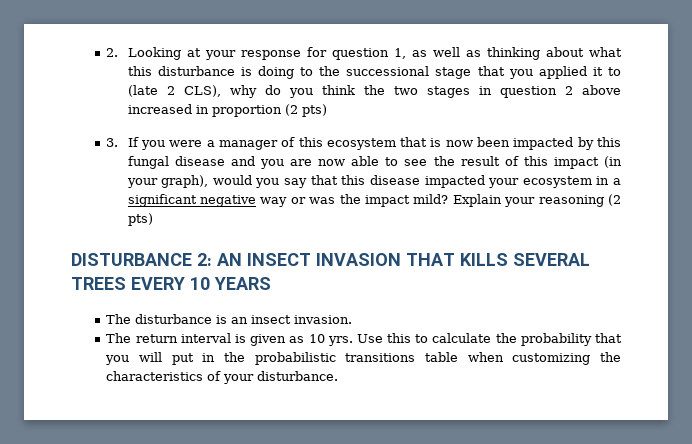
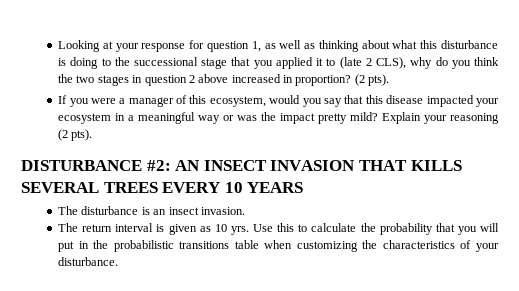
[106,48,119,57] 2. -> (58, 46) none
[211,104,327,117] [106,138,119,147] proportion (2 pts) // 3. -> [295,74,390,86] proportion? (2 pts). //
[326,137,621,150] [127,156,623,169] [126,175,209,188] ecosystem that is now been impacted by this fungal disease and you are now able to see the result of this impact (in your graph), -> [209,96,266,107] ecosystem,
[127,194,257,207] significant negative -> [138,112,196,124] meaningful
(411, 201) none -> [318,113,348,124] pretty
[127,213,153,226] pts) -> [71,129,93,141] pts).
[197,253,212,266] 2: -> [146,160,171,171] #2:

